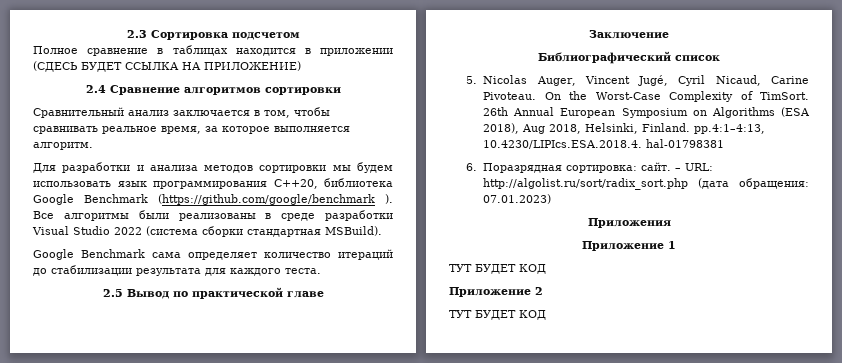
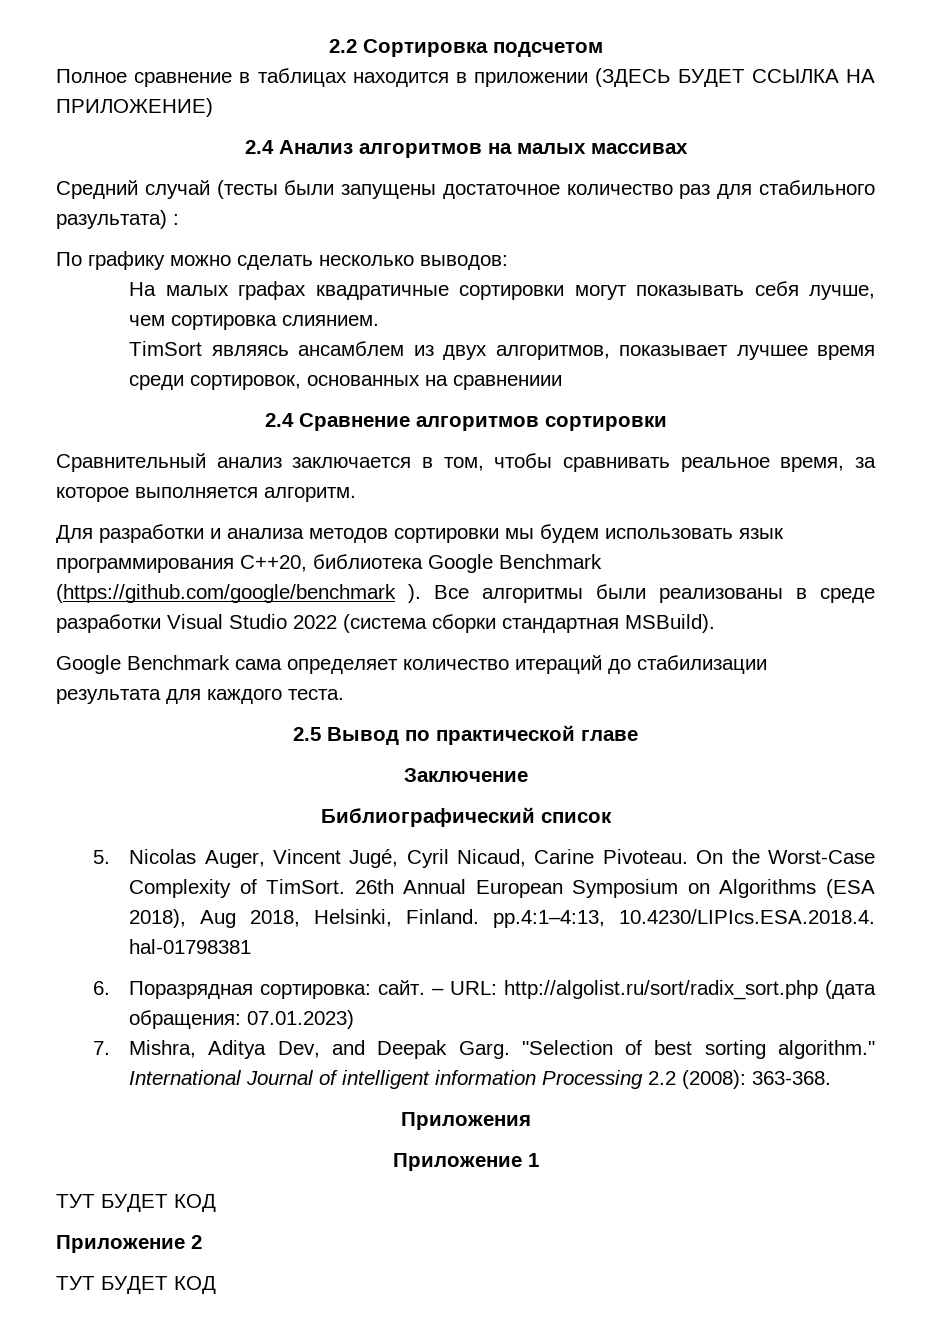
[126,30,147,38] 2.3 -> [328,39,357,53] 2.2
[33,61,78,72] (СДЕСЬ -> [595,68,671,87] (ЗДЕСЬ
(301, 66) none -> [244,140,688,158] [56,180,876,199] [56,210,179,229] [56,251,508,270] [129,281,876,300] [129,315,380,330] [129,341,876,360] [129,375,563,390] // 2.4 Анализ алгоритмов на малых массивах // Средний случай (тесты были запущены достаточное количество раз для стабильного разультата) : // По графику можно сделать несколько выводов: // На малых графах квадратичные сортировки могут показывать себя лучше, чем сортировка слиянием. // TimSort являясь ансамблем из двух алгоритмов, показывает лучшее время среди сортировок, основанных на сравнениии
(552, 199) none -> [92,1040,875,1059] [129,1070,832,1089] // 7. Mishra, Aditya Dev, and Deepak Garg. "Selection of best sorting algorithm." International Journal of intelligent information Processing 2.2 (2008): 363-368.

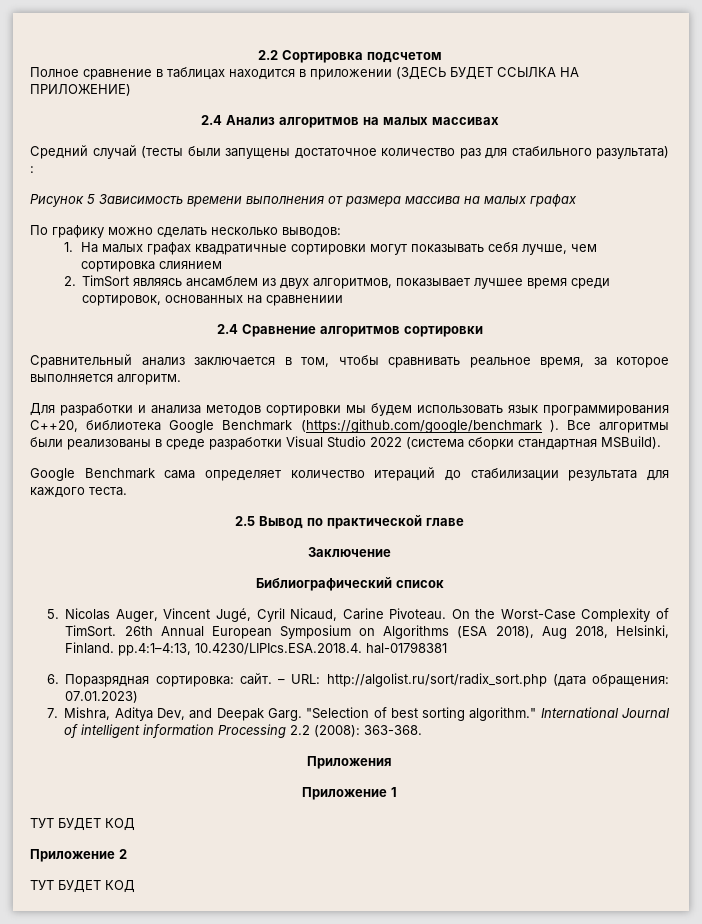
(179, 219) none -> [30,194,577,207] // Рисунок 5 Зависимость времени выполнения от размера массива на малых графах
(508, 262) none -> [63,242,73,252] 1.
[282,315,380,326] слиянием. // -> [158,261,222,269] [63,276,76,286] слиянием // 2.

